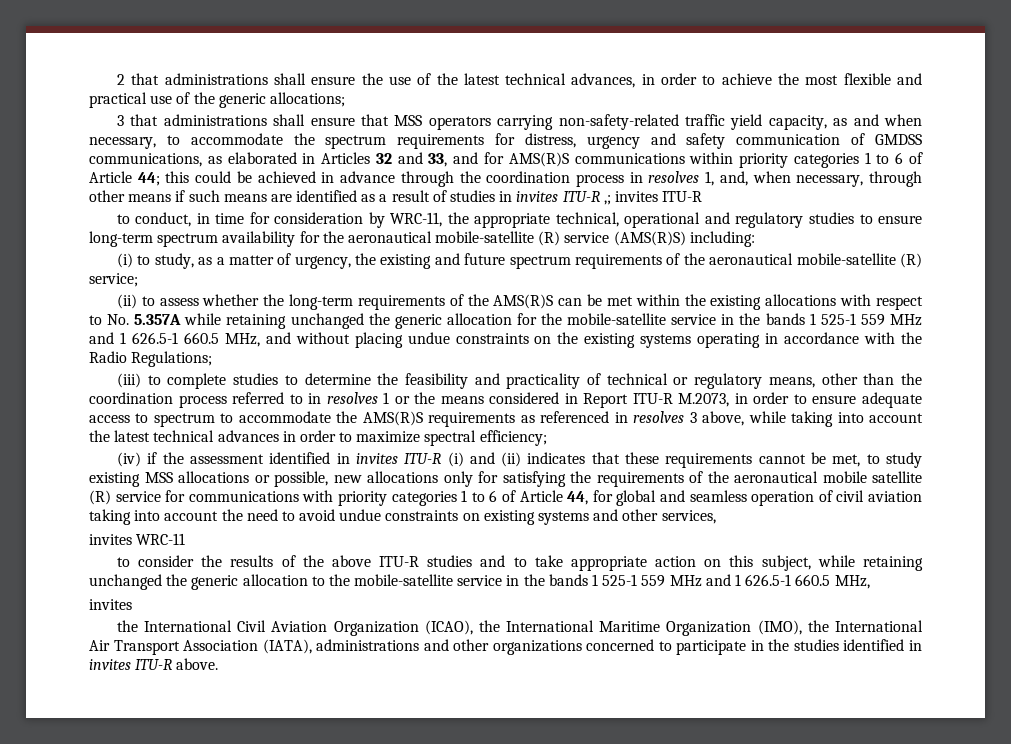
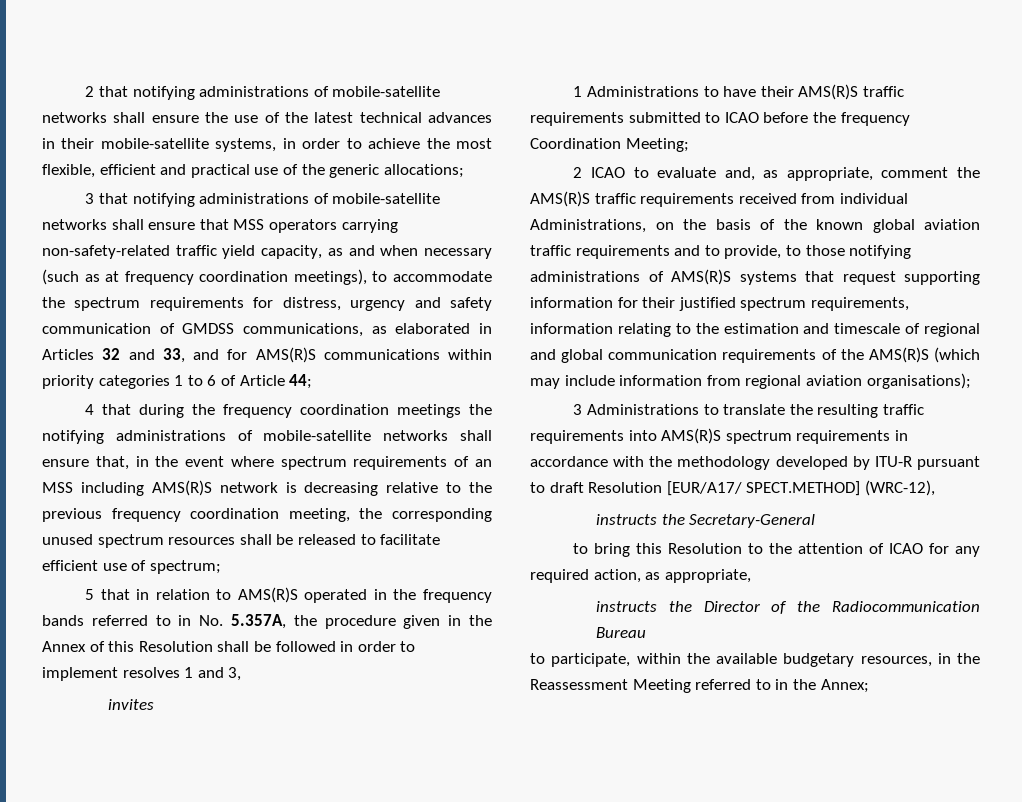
[164,73,268,85] administrations -> [132,86,441,100] [42,112,107,123] notifying administrations of mobile-satellite networks
[571,73,636,88] advances, -> [427,112,492,123] [42,138,277,152] advances in their mobile-satellite systems,
[843,73,891,85] flexible -> [42,164,156,178] flexible, efficient
[163,114,267,126] administrations -> [132,193,441,207] [42,219,107,230] notifying administrations of mobile-satellite networks
[89,137,156,149] necessary, -> [424,248,493,259] [42,269,367,285] necessary (such as at frequency coordination meetings),
[165,171,922,187] [89,190,703,205] [116,212,922,228] [89,231,755,247] [116,253,922,269] [89,273,138,287] [116,294,923,310] [89,313,922,329] [89,332,923,348] [89,351,213,367] [116,373,923,389] [89,392,922,408] [89,411,924,427] [89,430,547,446] [116,452,922,468] [89,471,922,487] [89,490,923,506] [89,509,716,525] [89,533,186,545] [116,555,924,571] [89,574,870,590] [89,599,132,610] [116,620,924,636] [89,639,922,655] [89,658,219,670] this could be achieved in advance through the coordination process in resolves 1, and, when necessary, through other means if such means are identified as a result of studies in invites ITU-R ,; invites ITU-R // to conduct, in time for consideration by WRC-11, the appropriate technical, operational and regulatory studies to ensure long-term spectrum availability for the aeronautical mobile-satellite (R) service (AMS(R)S) including: // (i) to study, as a matter of urgency, the existing and future spectrum requirements of the aeronautical mobile-satellite (R) service; // (ii) to assess whether the long-term requirements of the AMS(R)S can be met within the existing allocations with respect to No. 5.357A while retaining unchanged the generic allocation for the mobile-satellite service in the bands 1 525-1 559 MHz and 1 626.5-1 660.5 MHz, and without placing undue constraints on the existing systems operating in accordance with the Radio Regulations; // (iii) to complete studies to determine the feasibility and practicality of technical or regulatory means, other than the coordination process referred to in resolves 1 or the means considered in Report ITU-R M.2073, in order to ensure adequate access to spectrum to accommodate the AMS(R)S requirements as referenced in resolves 3 above, while taking into account the latest technical advances in order to maximize spectral efficiency; // (iv) if the assessment identified in invites ITU-R (i) and (ii) indicates that these requirements cannot be met, to study existing MSS allocations or possible, new allocations only for satisfying the requirements of the aeronautical mobile satellite (R) service for communications with priority categories 1 to 6 of Article 44, for global and seamless operation of civil aviation taking into account the need to avoid undue constraints on existing systems and other services, // invites WRC-11 // to consider the results of the above ITU-R studies and to take appropriate action on this subject, while retaining unchanged the generic allocation to the mobile-satellite service in the bands 1 525-1 559 MHz and 1 626.5-1 660.5 MHz, // invites // the International Civil Aviation Organization (ICAO), the International Maritime Organization (IMO), the International Air Transport Association (IATA), administrations and other organizations concerned to participate in the studies identified in invites ITU-R above. -> [85,404,493,418] [42,430,493,444] [42,456,492,470] [42,480,492,496] [42,508,492,522] [42,534,441,548] [42,560,221,574] [85,587,493,603] [42,614,492,629] [42,641,416,652] [42,667,242,681] [108,699,155,710] [573,84,904,100] [530,112,910,126] [530,138,689,152] [573,167,980,181] [530,191,908,207] [530,219,980,233] [530,245,912,259] [530,269,980,285] [530,297,909,311] [530,323,980,337] [530,347,981,363] [530,373,971,389] [573,404,924,418] [530,428,908,444] [530,456,980,470] [530,480,935,496] [596,514,816,528] [573,543,980,557] [530,569,751,583] [596,601,980,614] [596,627,647,638] [530,653,980,667] [530,679,869,693] // 4 that during the frequency coordination meetings the notifying administrations of mobile-satellite networks shall ensure that, in the event where spectrum requirements of an MSS including AMS(R)S network is decreasing relative to the previous frequency coordination meeting, the corresponding unused spectrum resources shall be released to facilitate efficient use of spectrum; // 5 that in relation to AMS(R)S operated in the frequency bands referred to in No. 5.357A, the procedure given in the Annex of this Resolution shall be followed in order to implement resolves 1 and 3, // invites // 1 Administrations to have their AMS(R)S traffic requirements submitted to ICAO before the frequency Coordination Meeting; // 2 ICAO to evaluate and, as appropriate, comment the AMS(R)S traffic requirements received from individual Administrations, on the basis of the known global aviation traffic requirements and to provide, to those notifying administrations of AMS(R)S systems that request supporting information for their justified spectrum requirements, information relating to the estimation and timescale of regional and global communication requirements of the AMS(R)S (which may include information from regional aviation organisations); // 3 Administrations to translate the resulting traffic requirements into AMS(R)S spectrum requirements in accordance with the methodology developed by ITU-R pursuant to draft Resolution [EUR/A17/ SPECT.METHOD] (WRC-12), // instructs the Secretary-General // to bring this Resolution to the attention of ICAO for any required action, as appropriate, // instructs the Director of the Radiocommunication Bureau // to participate, within the available budgetary resources, in the Reassessment Meeting referred to in the Annex;

